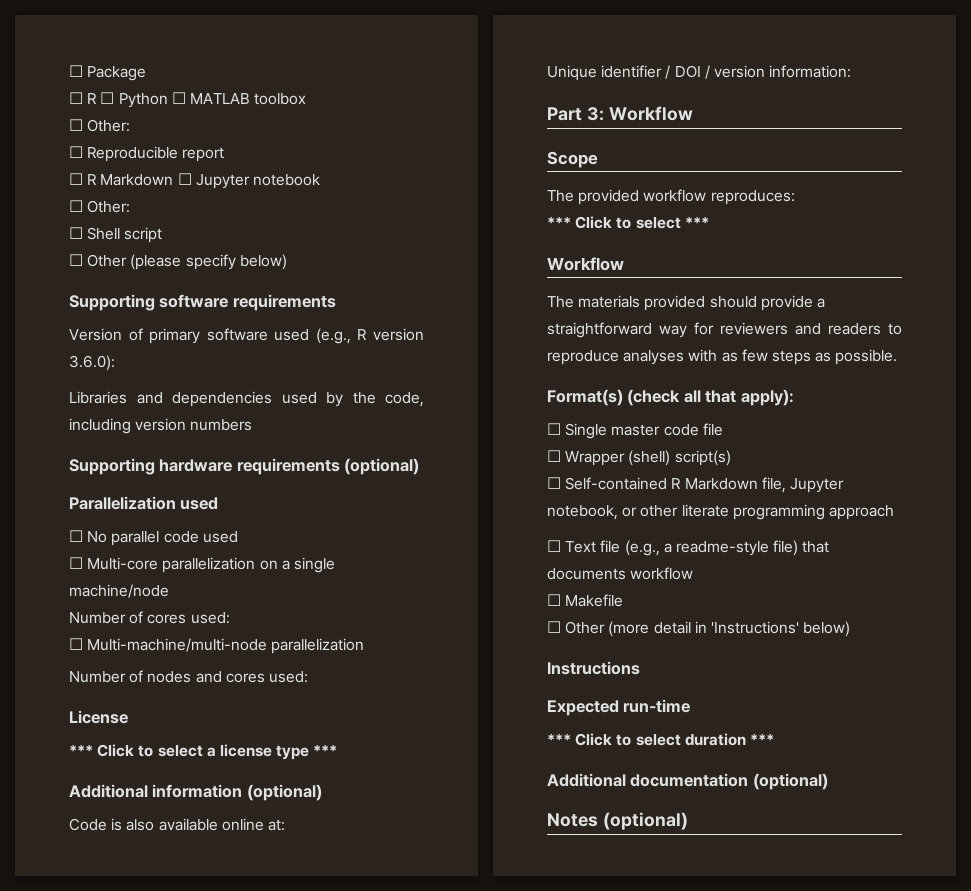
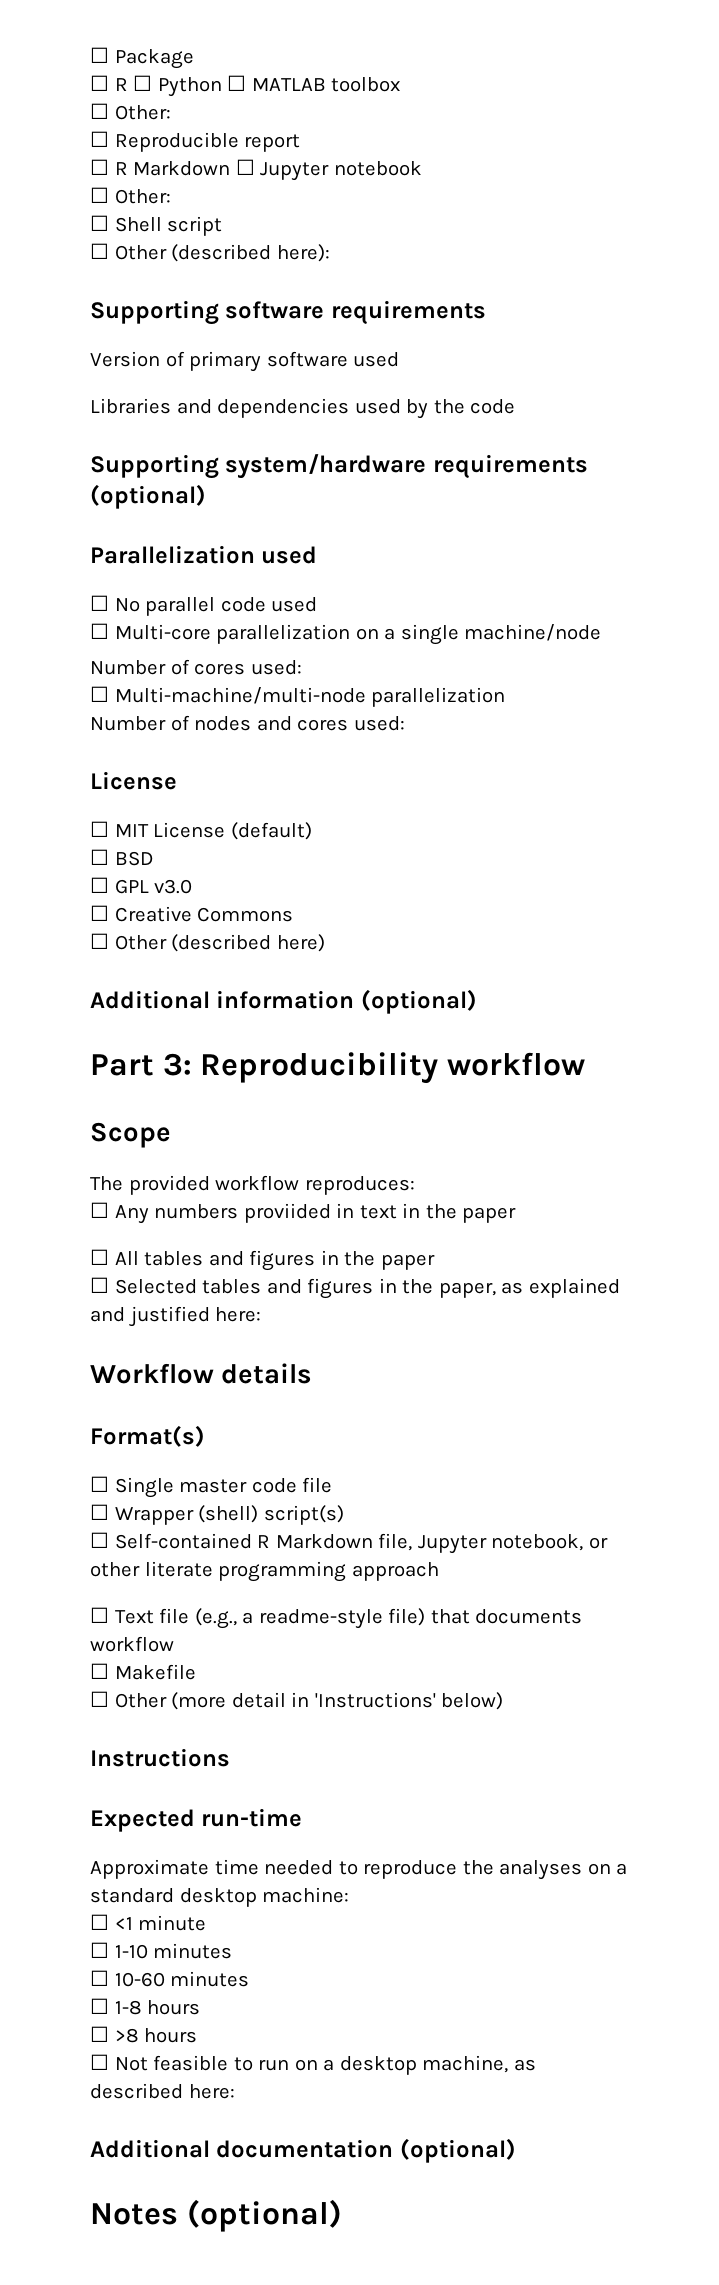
[130,254,287,270] (please specify below) -> [171,244,330,262] (described here):
[315,328,424,344] [69,355,115,371] (e.g., R version 3.6.0): -> (400, 359) none
[385,392,424,407] [69,418,253,434] [69,458,233,475] code, including version numbers // Supporting hardware -> [470,399,516,414] [90,454,427,479] code // Supporting system/hardware
[69,744,338,760] [69,784,322,801] [69,818,285,831] [547,65,852,81] *** Click to select a license type *** // Additional information (optional) // Code is also available online at: // Unique identifier / DOI / version information: -> [90,821,312,840] [90,849,154,866] [90,877,193,894] [90,905,294,922] [90,933,325,952] [90,989,477,1014] ☐ MIT License (default) // ☐ BSD // ☐ GPL v3.0 // ☐ Creative Commons // ☐ Other (described here) // Additional information (optional)
[608,106,693,121] Workflow -> [200,1052,585,1084] Reproducibility workflow
[547,216,709,229] [547,257,624,271] [547,295,825,311] [547,322,902,338] [547,349,898,365] [547,389,794,406] *** Click to select *** // Workflow // The materials provided should provide a straightforward way for reviewers and readers to reproduce analyses with as few steps as possible. // Format(s) (check all that apply): -> [90,1202,517,1224] [90,1249,435,1271] [90,1277,620,1299] [90,1306,262,1327] [90,1363,313,1384] [90,1425,205,1447] ☐ Any numbers proviided in text in the paper // ☐ All tables and figures in the paper // ☐ Selected tables and figures in the paper, as explained and justified here: // Workflow details // Format(s)
[547,733,774,746] *** Click to select duration *** -> [90,1859,628,1880] [90,1887,350,1907] [90,1914,207,1931] [90,1942,233,1959] [90,1970,250,1987] [90,1998,201,2015] [90,2026,198,2043] [90,2054,536,2075] [90,2083,235,2099] Approximate time needed to reproduce the analyses on a standard desktop machine: // ☐ <1 minute // ☐ 1-10 minutes // ☐ 10-60 minutes // ☐ 1-8 hours // ☐ >8 hours // ☐ Not feasible to run on a desktop machine, as described here:

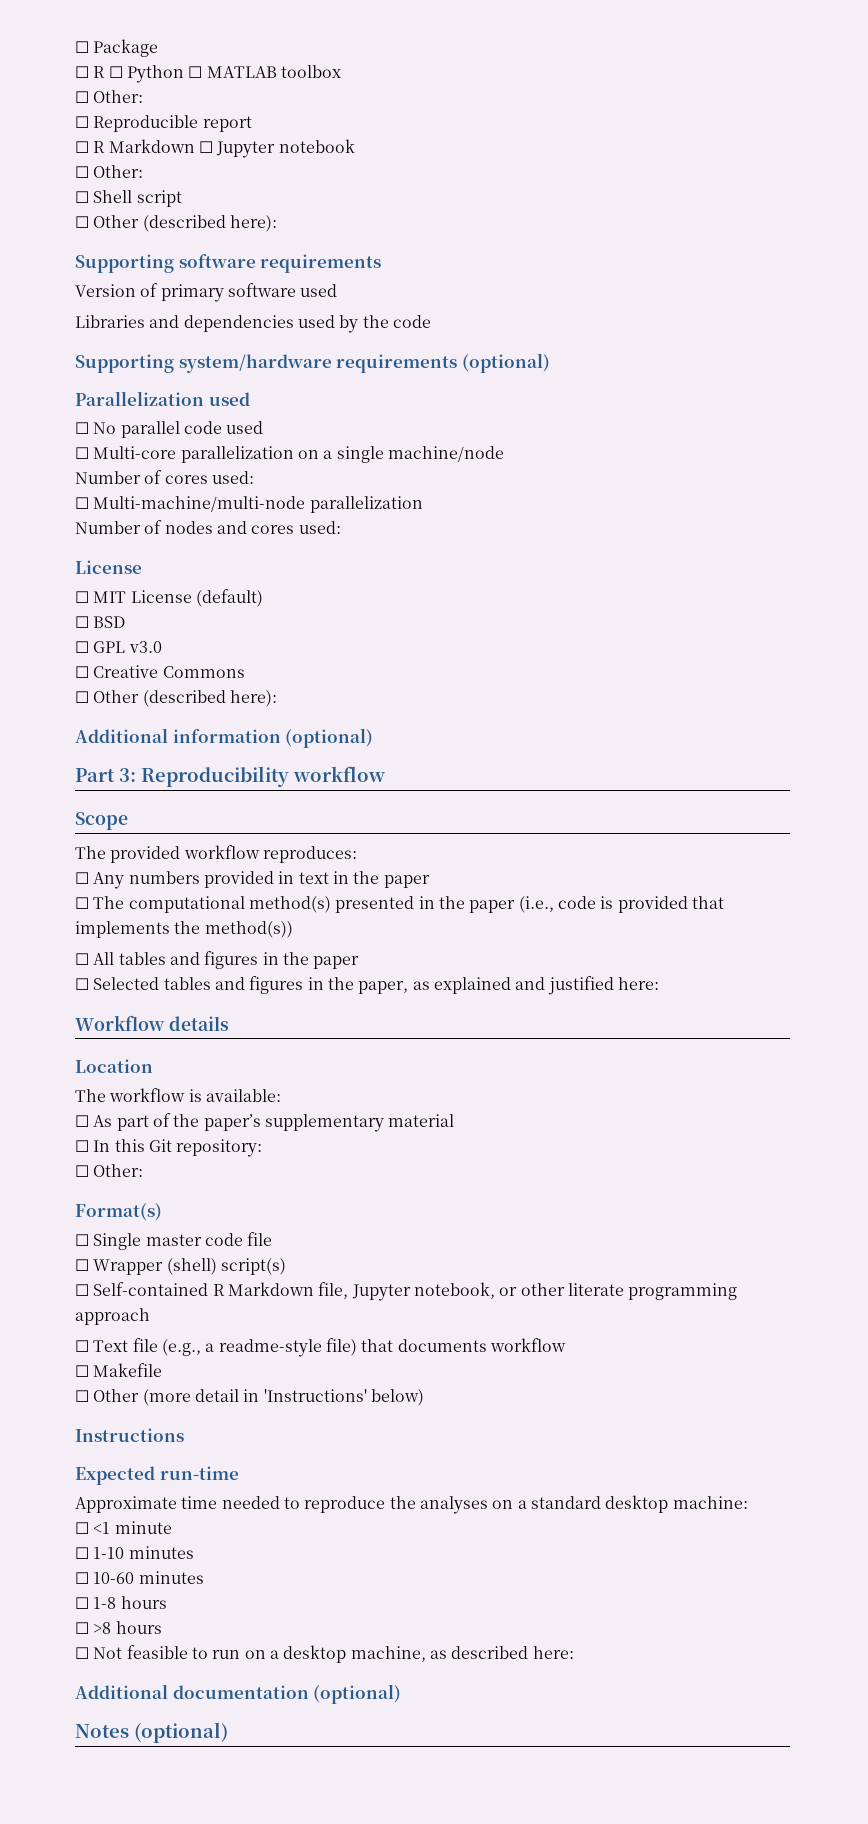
[276,934,325,952] here) -> [229,690,277,707] here):
[243,1203,331,1223] proviided -> [203,871,274,888] provided
(517, 1215) none -> [75,896,724,913] [75,921,293,938] // ☐ The computational method(s) presented in the paper (i.e., code is provided that implements the method(s))
(313, 1373) none -> [75,1059,153,1073] [75,1088,281,1102] [75,1113,455,1132] [75,1139,263,1157] [75,1164,144,1177] // Location // The workflow is available: // ☐ As part of the paper’s supplementary material // ☐ In this Git repository: // ☐ Other:

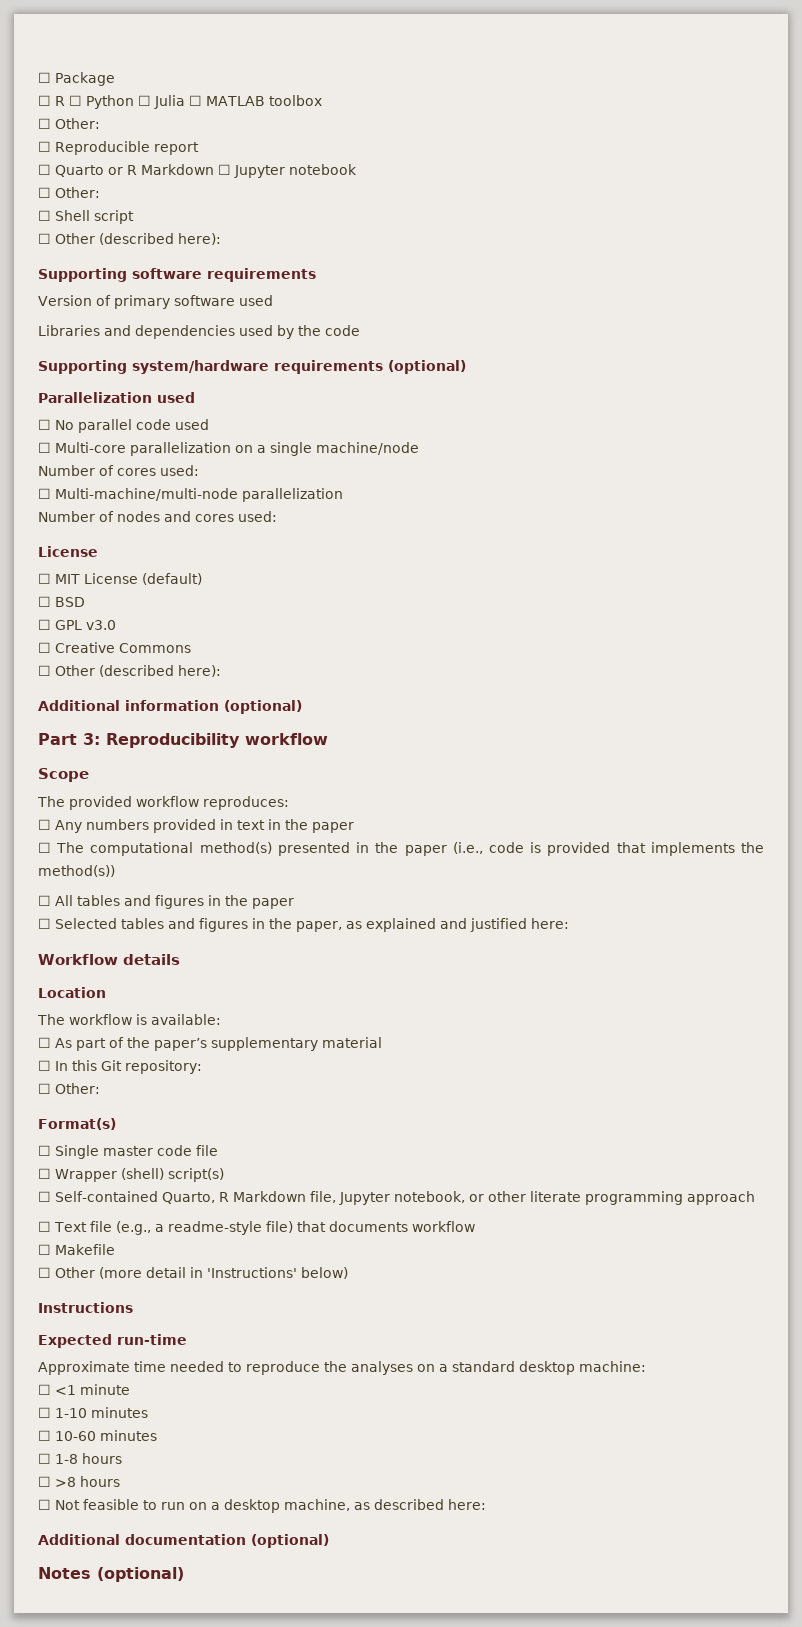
(203, 72) none -> [154,95,202,109] Julia ☐
(89, 147) none -> [55,165,123,177] Quarto or
(209, 1289) none -> [162,1192,215,1204] Quarto,

